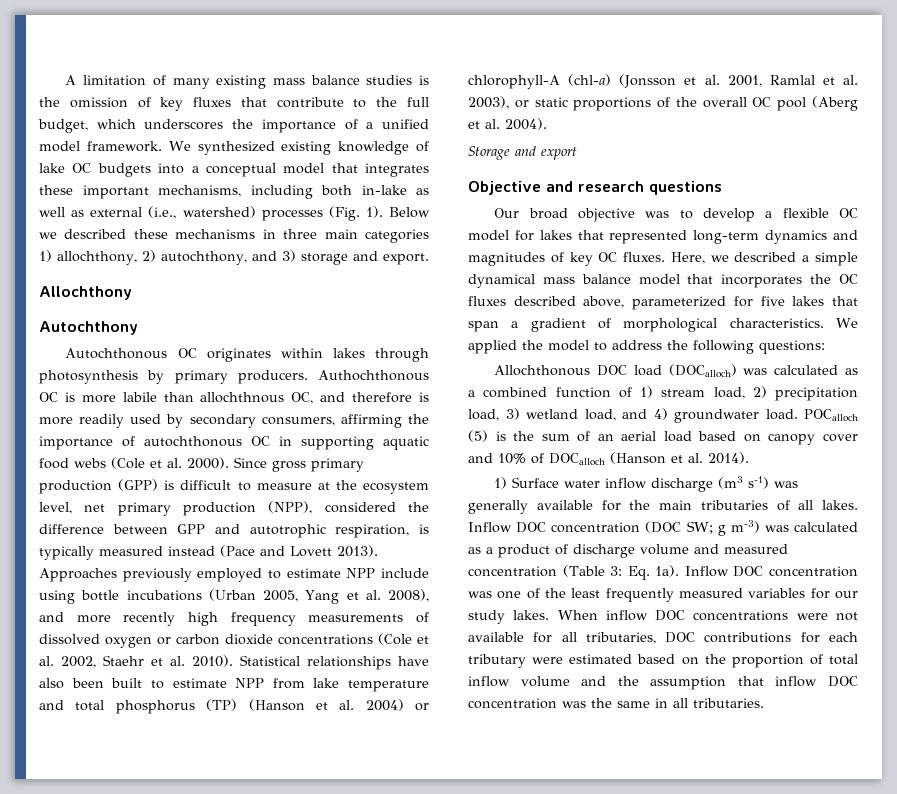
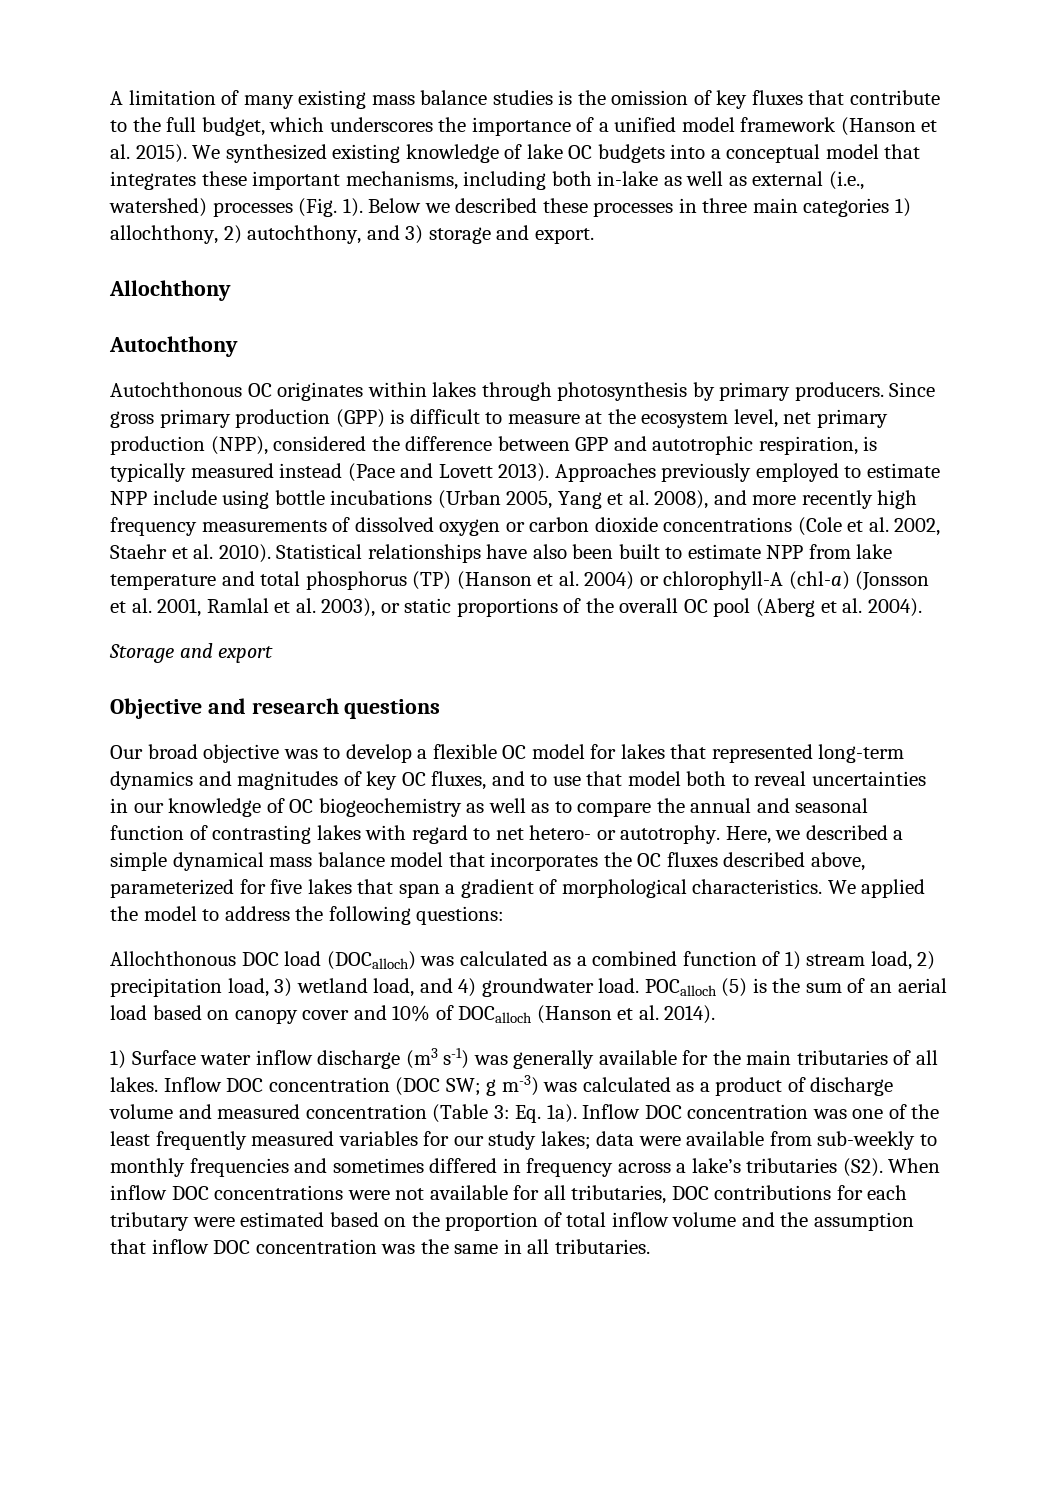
[86,141,162,152] framework. -> [740,117,938,136] [110,144,187,163] framework (Hanson et al. 2015).
[175,229,256,239] mechanisms -> [593,202,674,217] processes
[318,370,429,381] [39,392,430,404] [39,414,429,428] [39,436,429,450] [39,457,229,469] Authochthonous OC is more labile than allochthnous OC, and therefore is more readily used by secondary consumers, affirming the importance of autochthonous OC in supporting aquatic food webs (Cole et al. 2000). -> (884, 391) none
[623,252,666,262] fluxes. -> [431,771,927,790] [110,798,869,817] [110,825,721,844] fluxes, and to use that model both to reveal uncertainties in our knowledge of OC biogeochemistry as well as to compare the annual and seasonal function of contrasting lakes with regard to net hetero- or autotrophy.
[513,610,550,620] lakes. -> [540,1131,937,1150] [110,1158,883,1177] lakes; data were available from sub-weekly to monthly frequencies and sometimes differed in frequency across a lake’s tributaries (S2).

